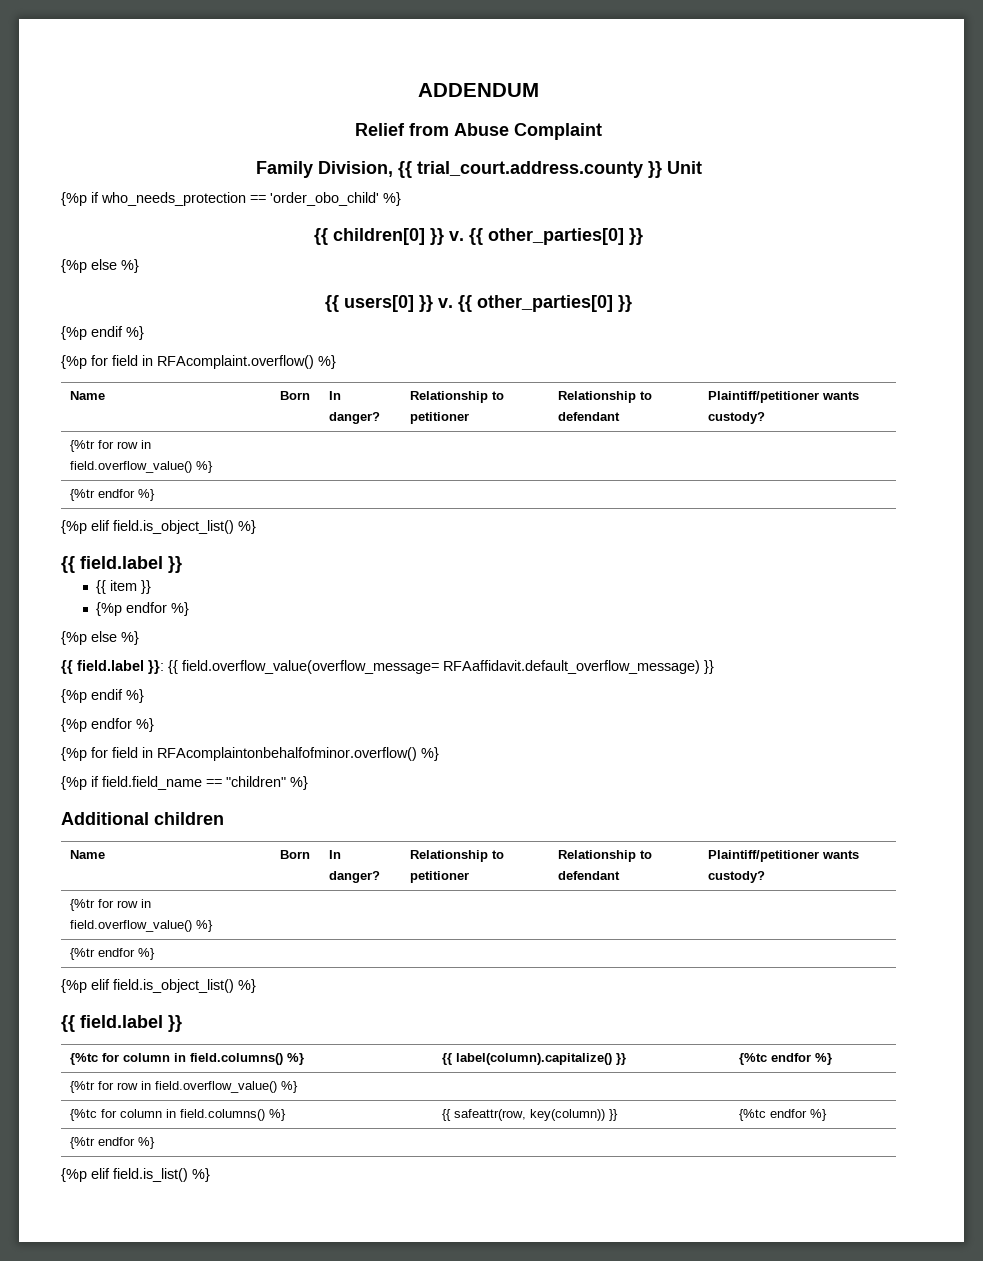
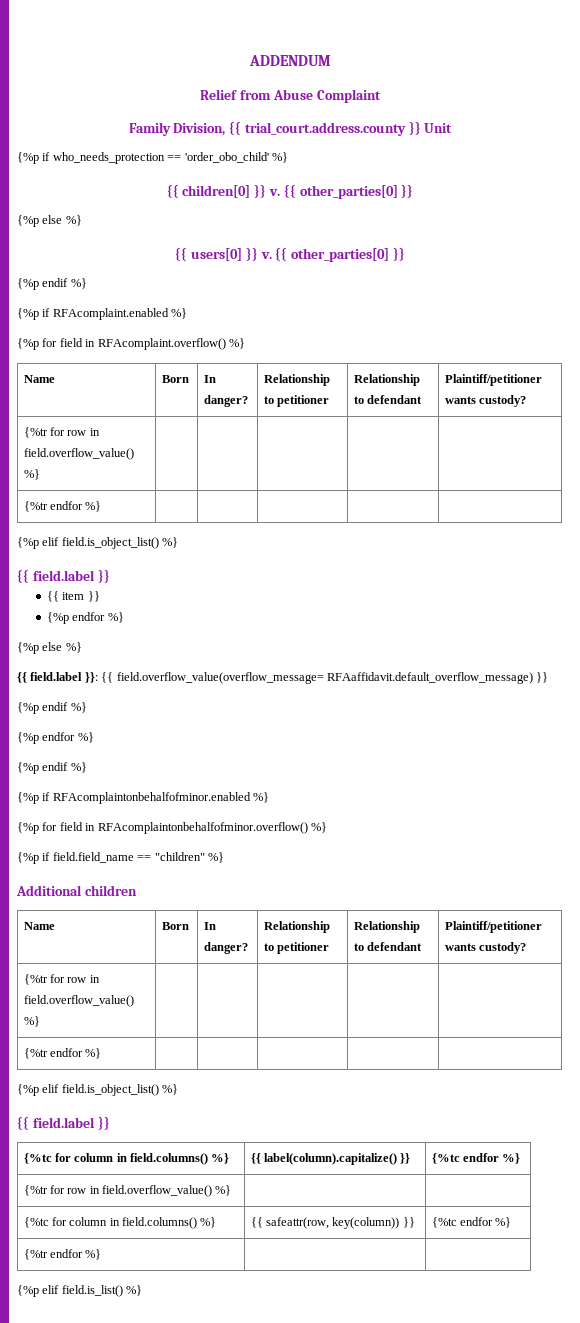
(144, 333) none -> [17,308,188,320] // {%p if RFAcomplaint.enabled %}
(154, 725) none -> [17,762,87,774] [17,792,270,804] // {%p endif %} // {%p if RFAcomplaintonbehalfofminor.enabled %}

